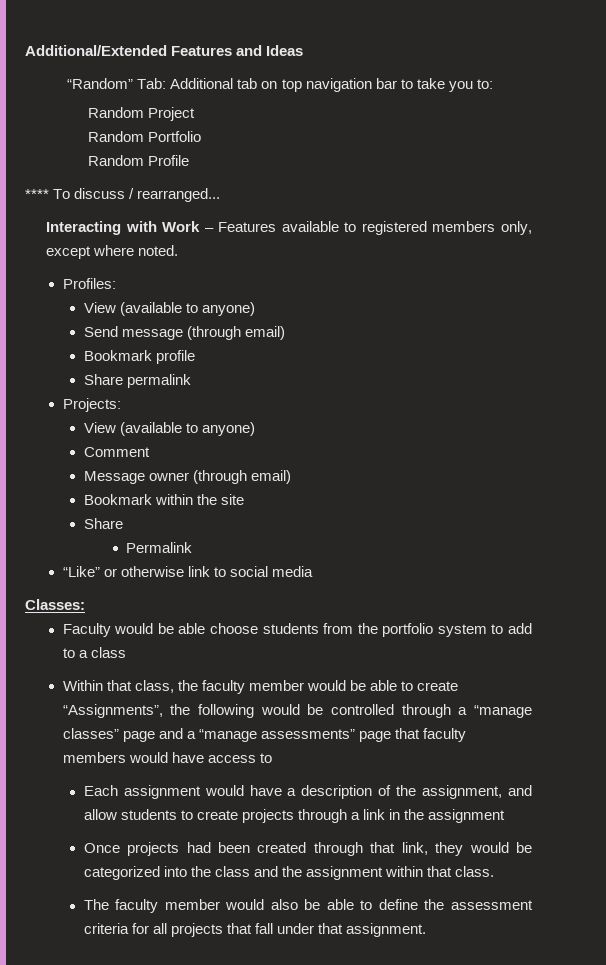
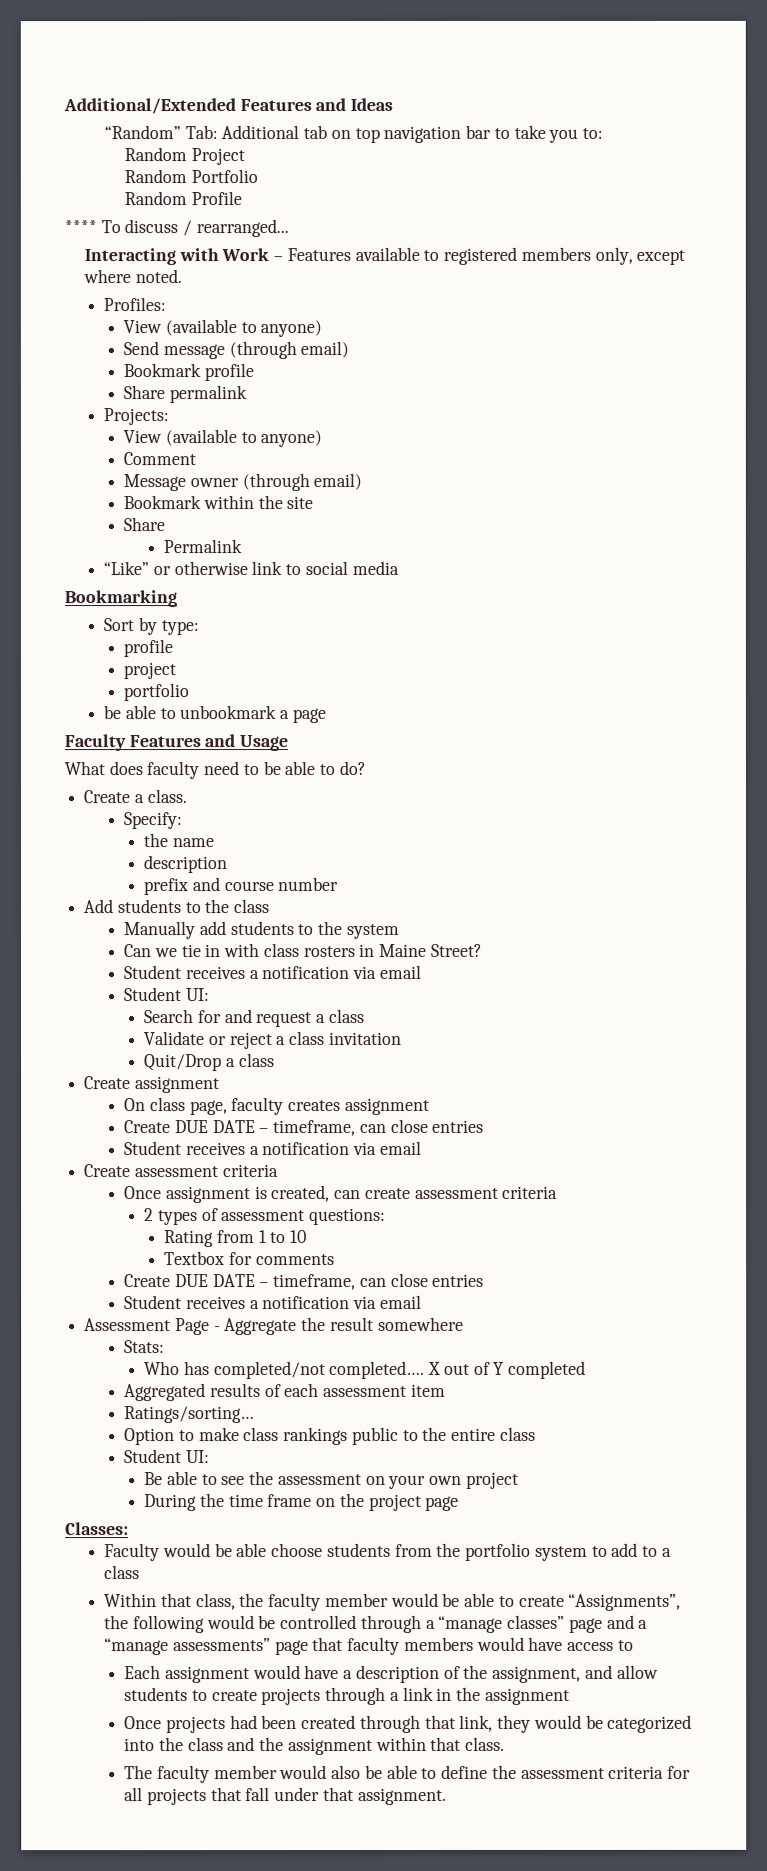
(313, 571) none -> [64,590,177,608] [103,617,199,636] [123,639,174,658] [123,662,177,680] [123,683,190,702] [103,705,326,724] [64,734,289,752] [64,761,366,780] [83,789,187,804] [123,812,183,830] [143,833,214,848] [143,855,228,874] [143,877,339,896] [83,899,270,914] [123,921,400,940] [124,943,483,958] [124,964,422,980] [124,987,210,1002] [144,1009,365,1028] [144,1031,402,1050] [144,1053,275,1072] [84,1076,220,1094] [124,1097,430,1116] [124,1118,485,1137] [124,1140,422,1156] [84,1164,279,1178] [124,1185,559,1204] [144,1207,387,1226] [164,1230,308,1248] [164,1251,335,1266] [124,1272,485,1291] [124,1294,422,1310] [84,1316,464,1336] [124,1340,166,1354] [144,1360,587,1380] [124,1383,446,1402] [124,1406,256,1424] [124,1426,536,1446] [124,1449,210,1464] [144,1471,519,1489] [144,1493,460,1512] // Bookmarking // Sort by type: // profile // project // portfolio // be able to unbookmark a page // Faculty Features and Usage // What does faculty need to be able to do? // Create a class. // Specify: // the name // description // prefix and course number // Add students to the class // Manually add students to the system // Can we tie in with class rosters in Maine Street? // Student receives a notification via email // Student UI: // Search for and request a class // Validate or reject a class invitation // Quit/Drop a class // Create assignment // On class page, faculty creates assignment // Create DUE DATE – timeframe, can close entries // Student receives a notification via email // Create assessment criteria // Once assignment is created, can create assessment criteria // 2 types of assessment questions: // Rating from 1 to 10 // Textbox for comments // Create DUE DATE – timeframe, can close entries // Student receives a notification via email // Assessment Page - Aggregate the result somewhere // Stats: // Who has completed/not completed…. X out of Y completed // Aggregated results of each assessment item // Ratings/sorting… // Option to make class rankings public to the entire class // Student UI: // Be able to see the assessment on your own project // During the time frame on the project page

